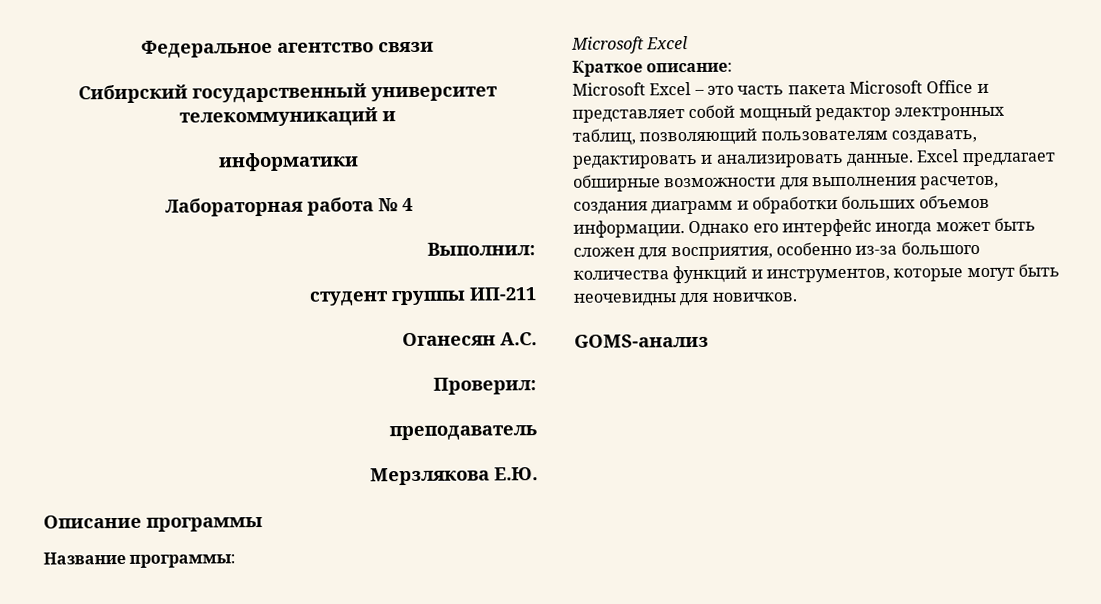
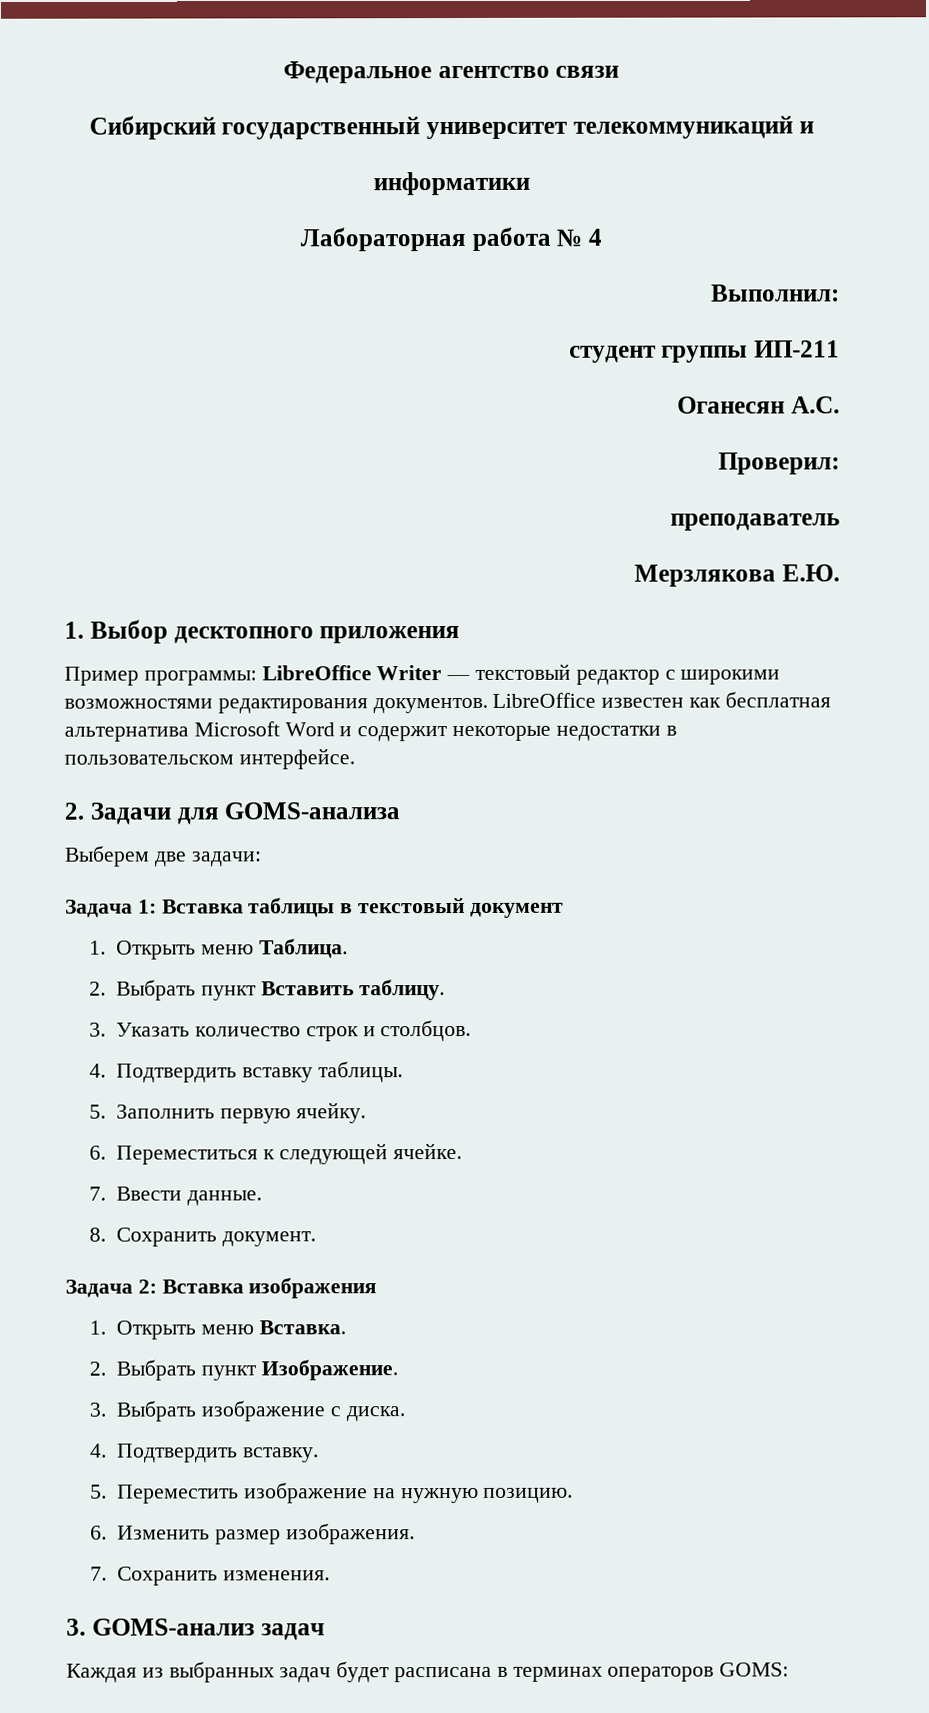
[43,514,263,532] [43,551,237,568] [571,36,689,54] [572,60,734,77] [572,80,989,96] [572,104,1006,123] [572,128,977,146] [572,149,1056,169] [573,174,1000,192] [573,194,990,215] [573,217,1036,238] [573,241,980,261] [573,263,1060,284] [573,292,798,307] [574,333,709,348] Описание программы // Название программы: // Microsoft Excel // Краткое описание: // Microsoft Excel – это часть пакета Microsoft Office и представляет собой мощный редактор электронных таблиц, позволяющий пользователям создавать, редактировать и анализировать данные. Excel предлагает обширные возможности для выполнения расчетов, создания диаграмм и обработки больших объемов информации. Однако его интерфейс иногда может быть сложен для восприятия, особенно из-за большого количества функций и инструментов, которые могут быть неочевидны для новичков. // GOMS-анализ -> [64,619,461,644] [64,663,781,686] [64,691,831,714] [64,721,677,742] [64,748,355,770] [64,802,401,825] [64,845,262,867] [65,897,564,918] [89,938,348,960] [89,979,445,1001] [89,1019,472,1042] [89,1061,403,1083] [89,1102,366,1124] [89,1143,462,1165] [89,1186,263,1206] [89,1227,317,1247] [65,1277,378,1299] [89,1320,346,1340] [89,1359,398,1381] [89,1400,405,1422] [90,1443,320,1463] [90,1482,574,1504] [90,1523,415,1545] [90,1566,331,1586] [66,1618,325,1641] [66,1661,790,1683] 1. Выбор десктопного приложения // Пример программы: LibreOffice Writer — текстовый редактор с широкими возможностями редактирования документов. LibreOffice известен как бесплатная альтернатива Microsoft Word и содержит некоторые недостатки в пользовательском интерфейсе. // 2. Задачи для GOMS-анализа // Выберем две задачи: // Задача 1: Вставка таблицы в текстовый документ // 1. Открыть меню Таблица. // 2. Выбрать пункт Вставить таблицу. // 3. Указать количество строк и столбцов. // 4. Подтвердить вставку таблицы. // 5. Заполнить первую ячейку. // 6. Переместиться к следующей ячейке. // 7. Ввести данные. // 8. Сохранить документ. // Задача 2: Вставка изображения // 1. Открыть меню Вставка. // 2. Выбрать пункт Изображение. // 3. Выбрать изображение с диска. // 4. Подтвердить вставку. // 5. Переместить изображение на нужную позицию. // 6. Изменить размер изображения. // 7. Сохранить изменения. // 3. GOMS-анализ задач // Каждая из выбранных задач будет расписана в терминах операторов GOMS:

